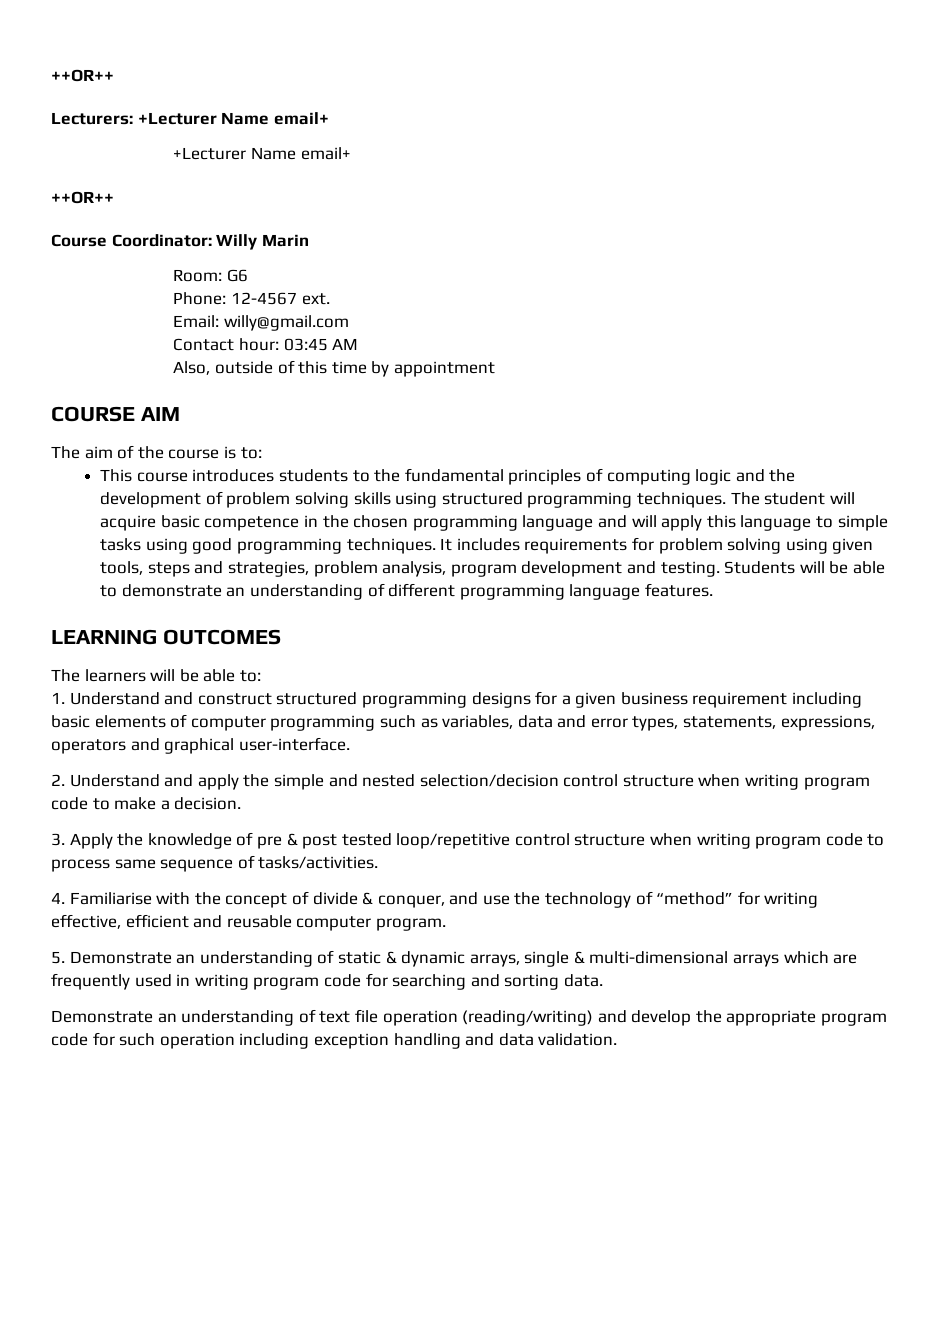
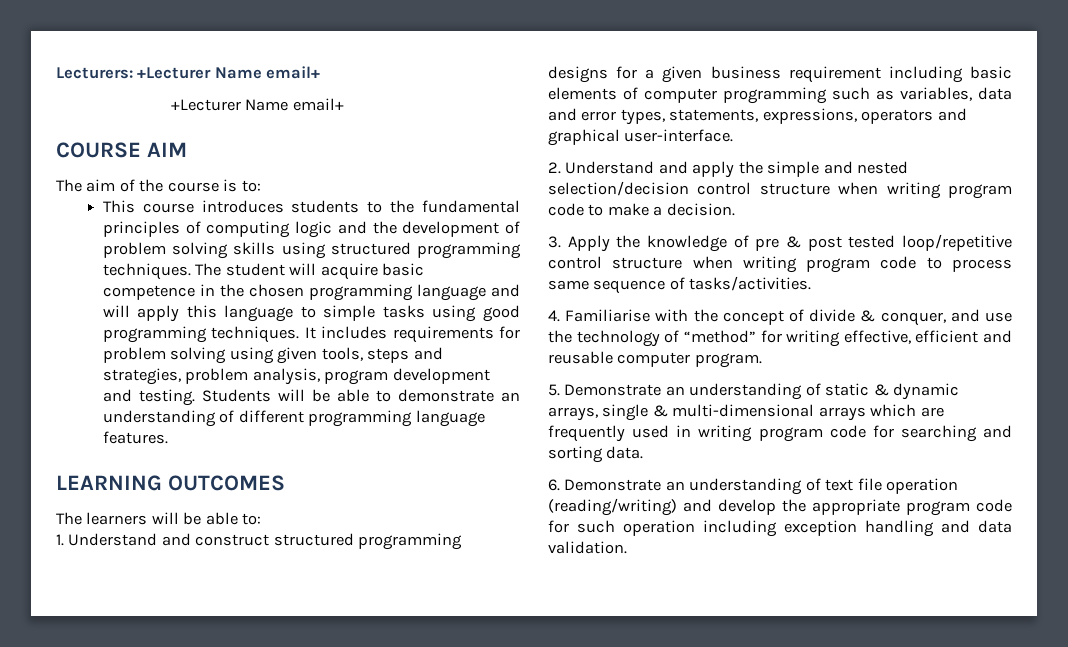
[51,69,114,82] ++OR++ // -> (56, 73) none
[51,191,114,204] [51,234,309,250] [173,269,249,282] [173,292,330,305] [173,315,350,331] [173,338,359,351] [173,360,495,377] // ++OR++ // Course Coordinator: Willy Marin // Room: G6 // Phone: 12-4567 ext. // Email: willy@gmail.com // Contact hour: 03:45 AM // Also, outside of this time by appointment -> (344, 104) none
(603, 980) none -> [548,479,560,491] 6.

